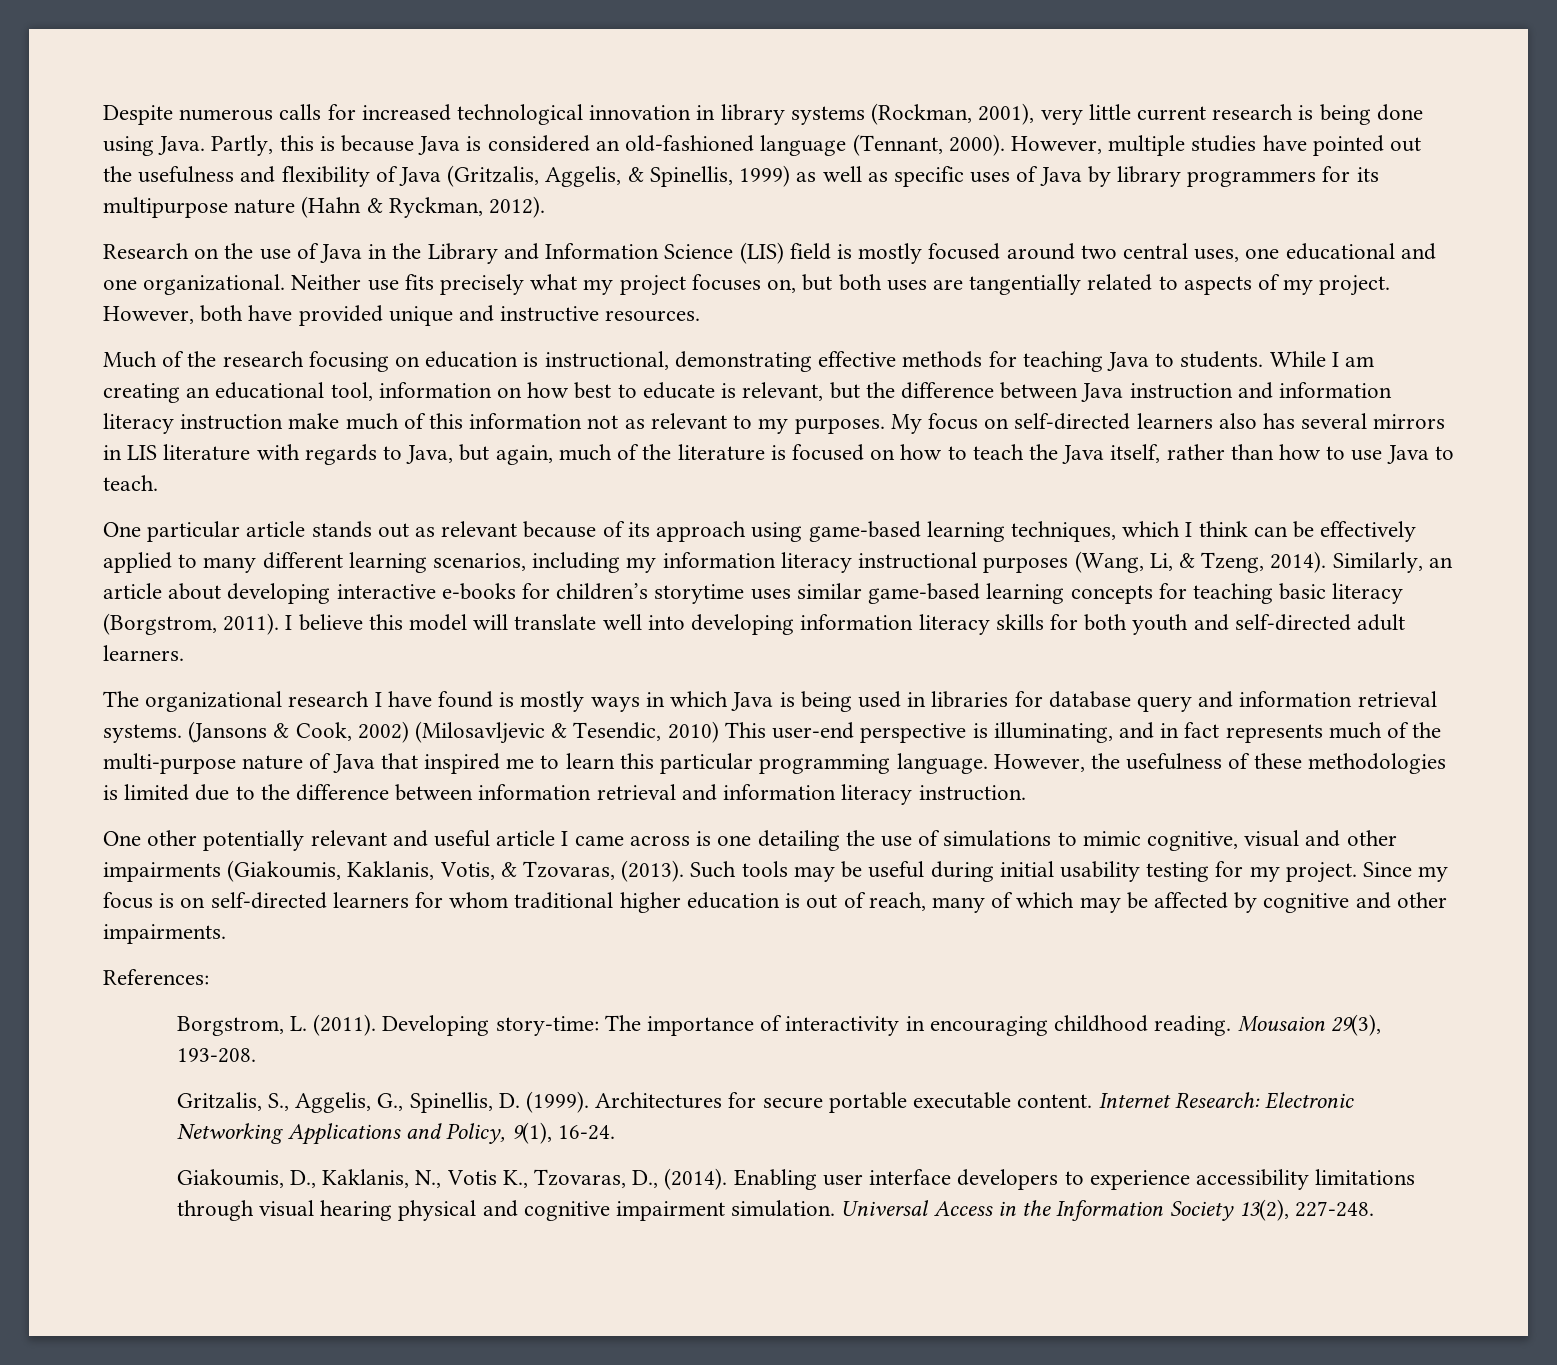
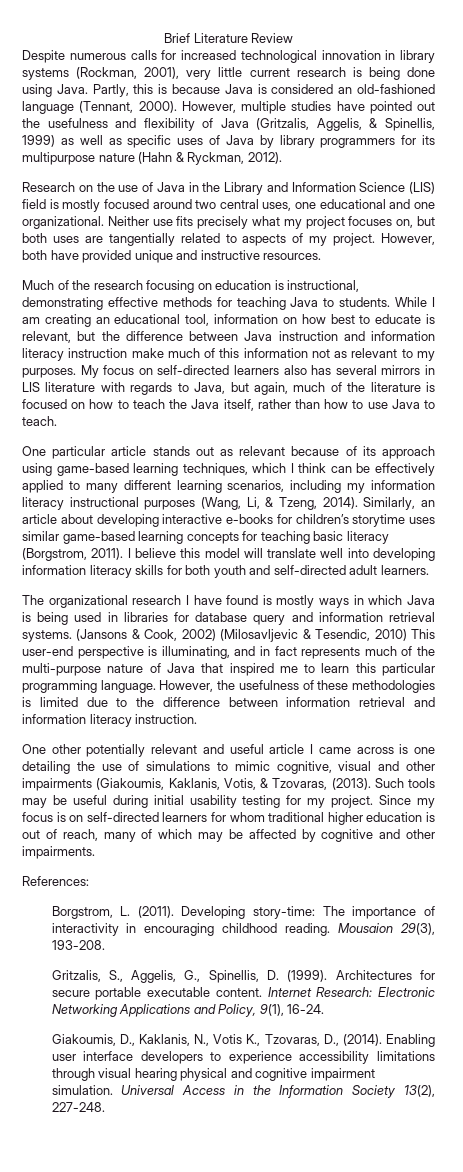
(103, 115) none -> [163,33,294,43] Brief Literature Review //

